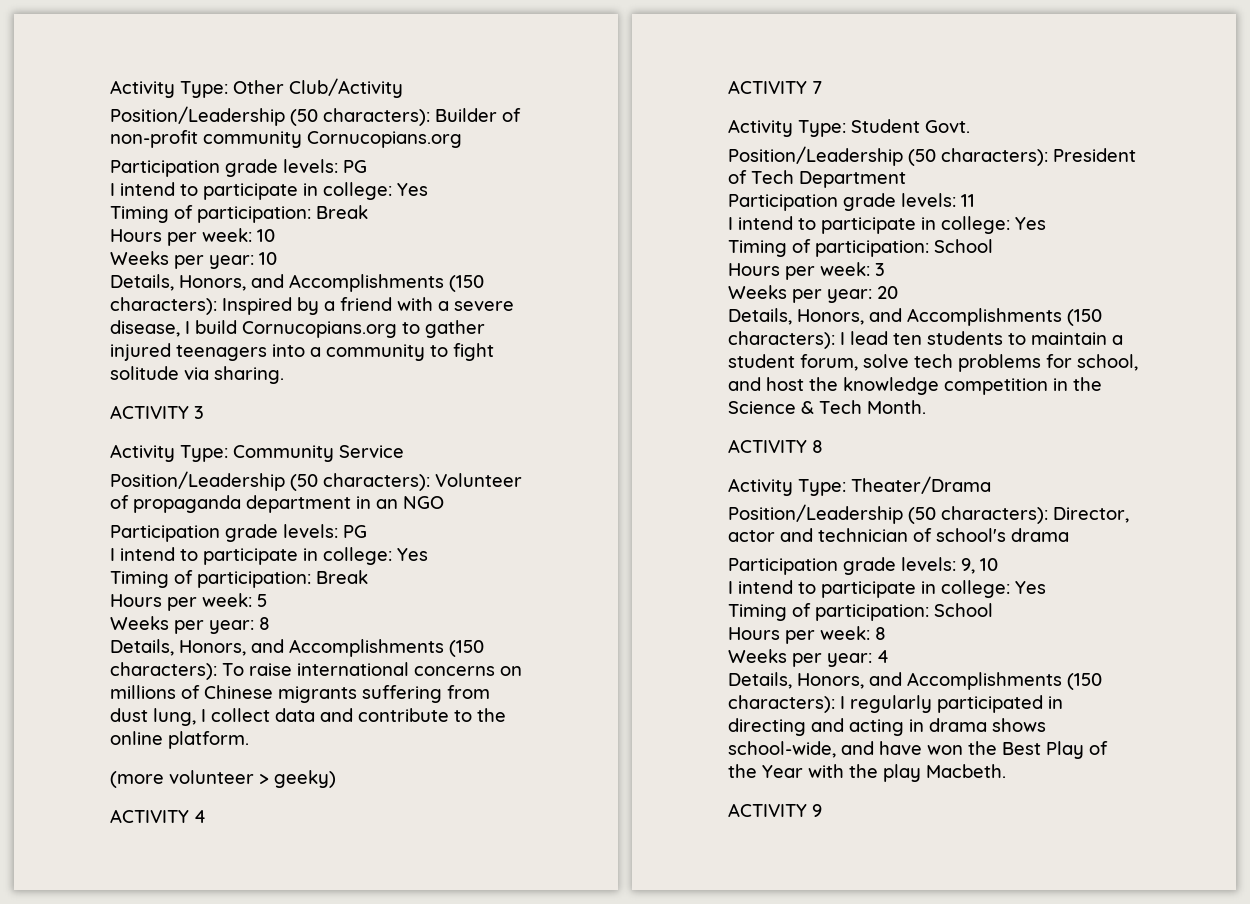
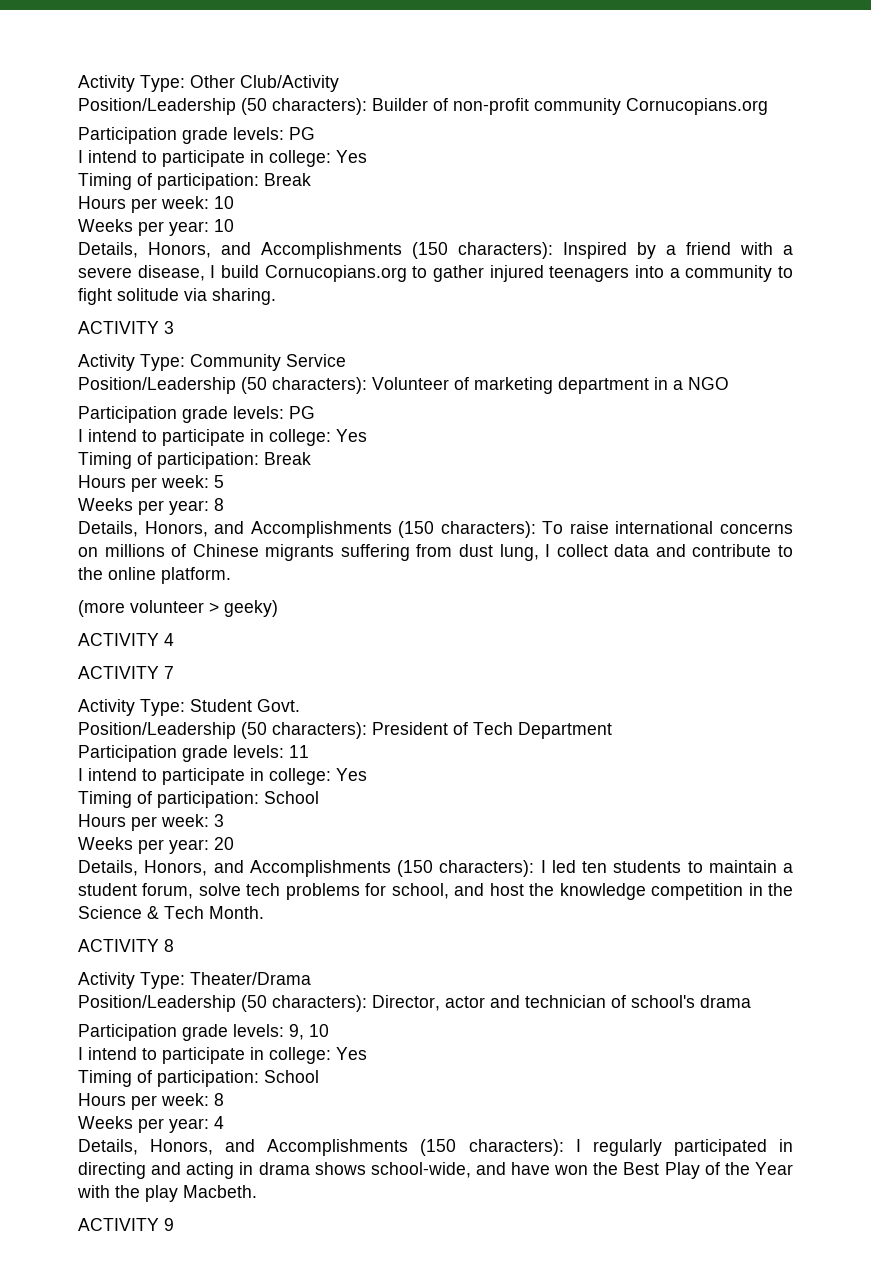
[133,495,241,513] propaganda -> [474,377,553,394] marketing
[376,499,398,509] an -> [673,380,683,390] a
[850,331,888,345] lead -> [551,860,576,873] led

